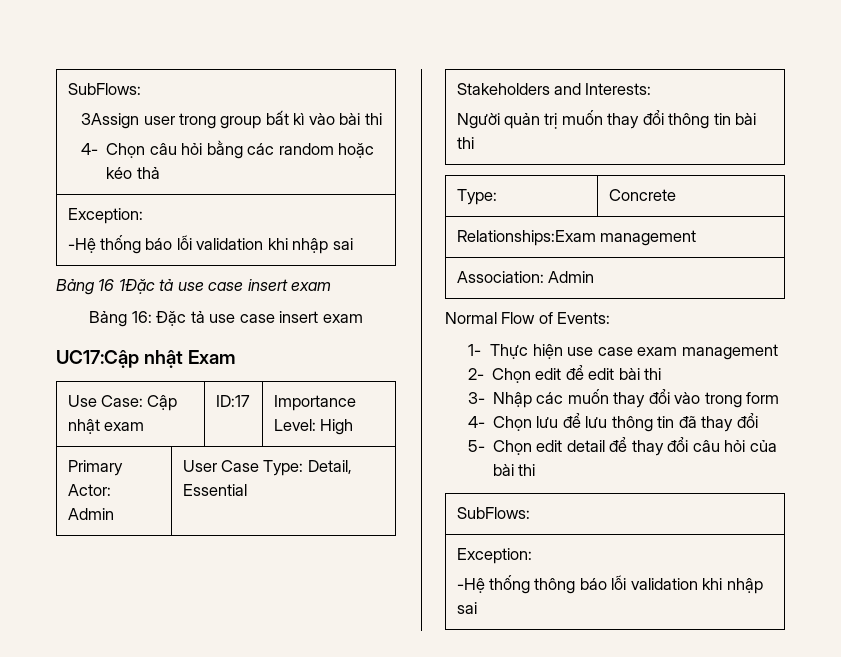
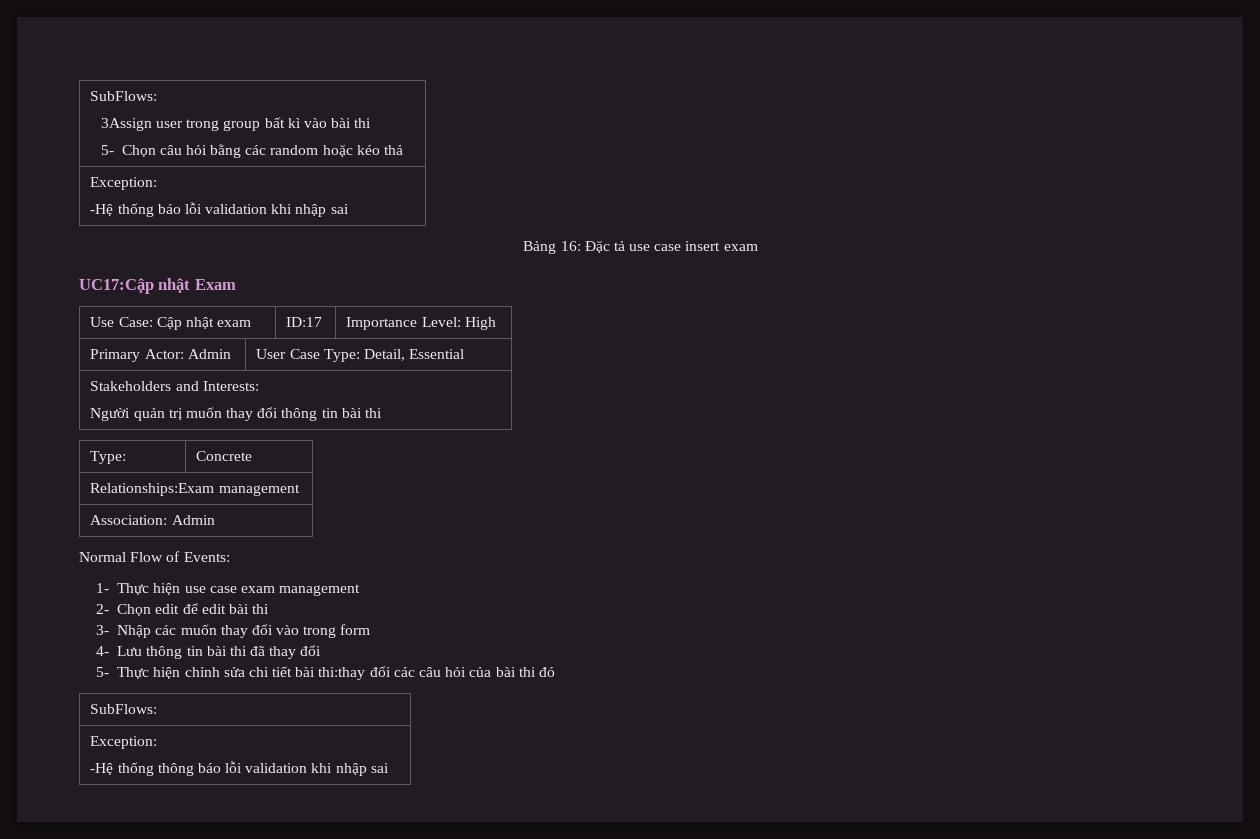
[81,143,99,155] 4- -> [100,145,114,155] 5-
[56,279,332,295] // Bảng 16 1Đặc tả use case insert exam -> (349, 209) none
[492,413,758,432] [467,437,689,456] Chọn lưu để lưu thông tin đã thay đổi // 5- Chọn edit detail để thay đổi -> [117,645,322,659] [96,666,415,680] Lưu thông tin bài thi đã thay đổi // 5- Thực hiện chỉnh sửa chi tiết bài thi:thay đổi các
(536, 470) none -> [538,667,555,677] đó

